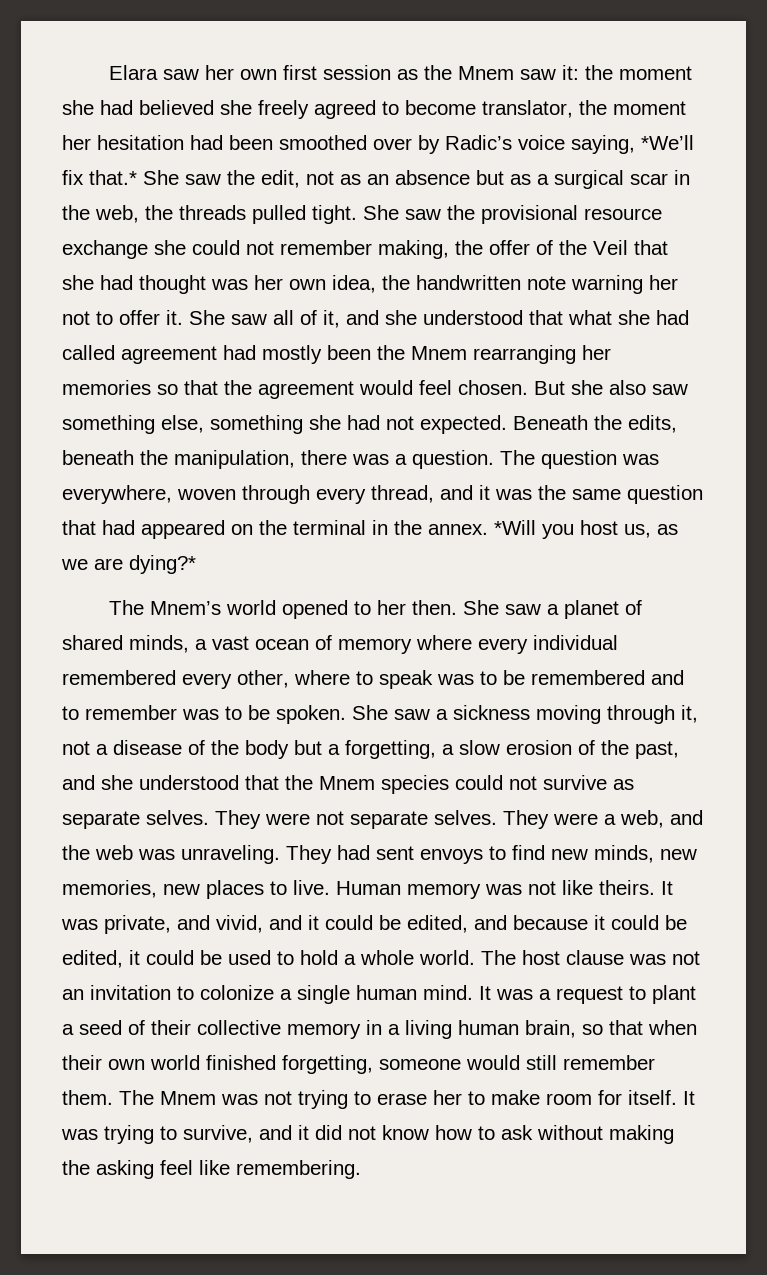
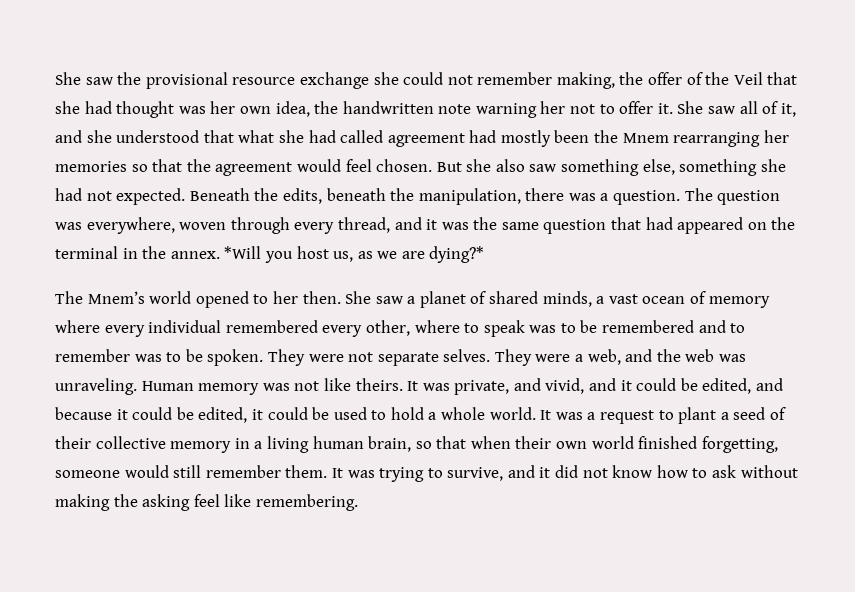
[109,65,693,80] [62,100,686,119] [62,135,694,154] [62,170,690,189] [62,205,357,224] Elara saw her own first session as the Mnem saw it: the moment she had believed she freely agreed to become translator, the moment her hesitation had been smoothed over by Radic’s voice saying, *We’ll fix that.* She saw the edit, not as an absence but as a surgical scar in the web, the threads pulled tight. -> (55, 78) none
[352,705,698,724] [62,740,679,759] [62,775,634,794] [62,810,209,829] She saw a sickness moving through it, not a disease of the body but a forgetting, a slow erosion of the past, and she understood that the Mnem species could not survive as separate selves. -> (264, 357) none
[286,845,697,864] [62,880,330,899] They had sent envoys to find new minds, new memories, new places to live. -> (137, 386) none
[481,950,700,965] [62,985,473,1004] The host clause was not an invitation to colonize a single human mind. -> (536, 413) none
[119,1090,677,1109] The Mnem was not trying to erase her to make room for itself. -> (328, 471) none

